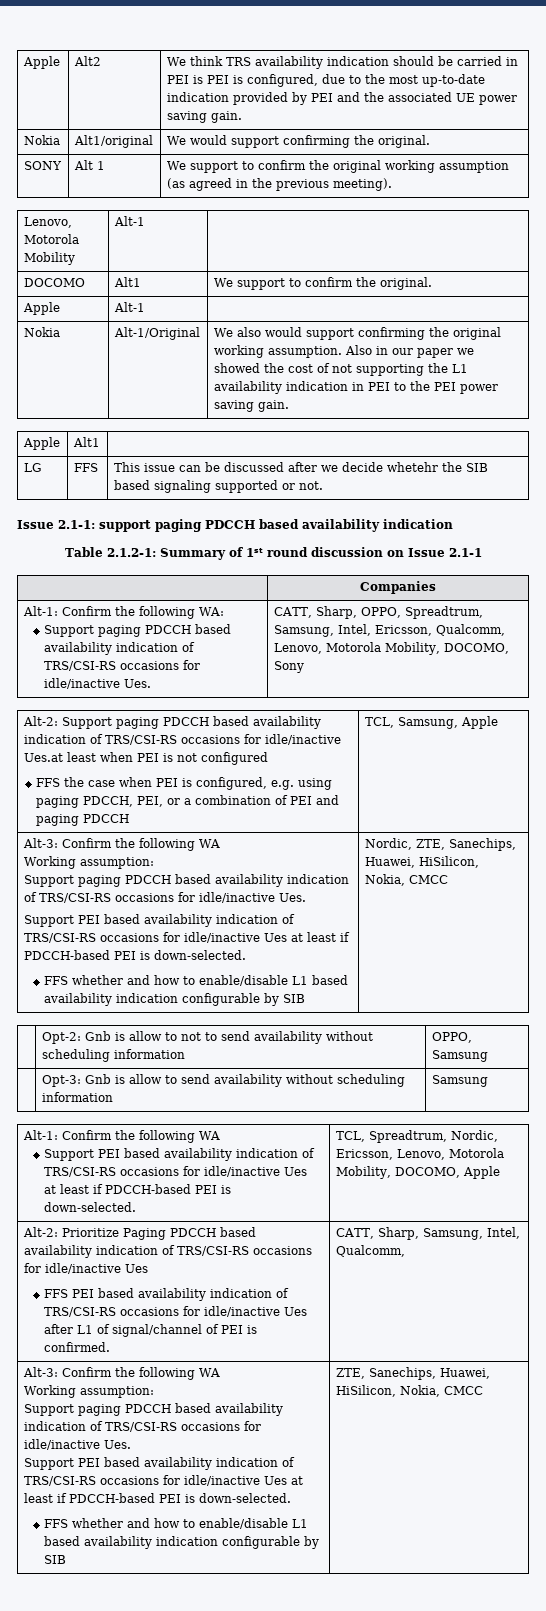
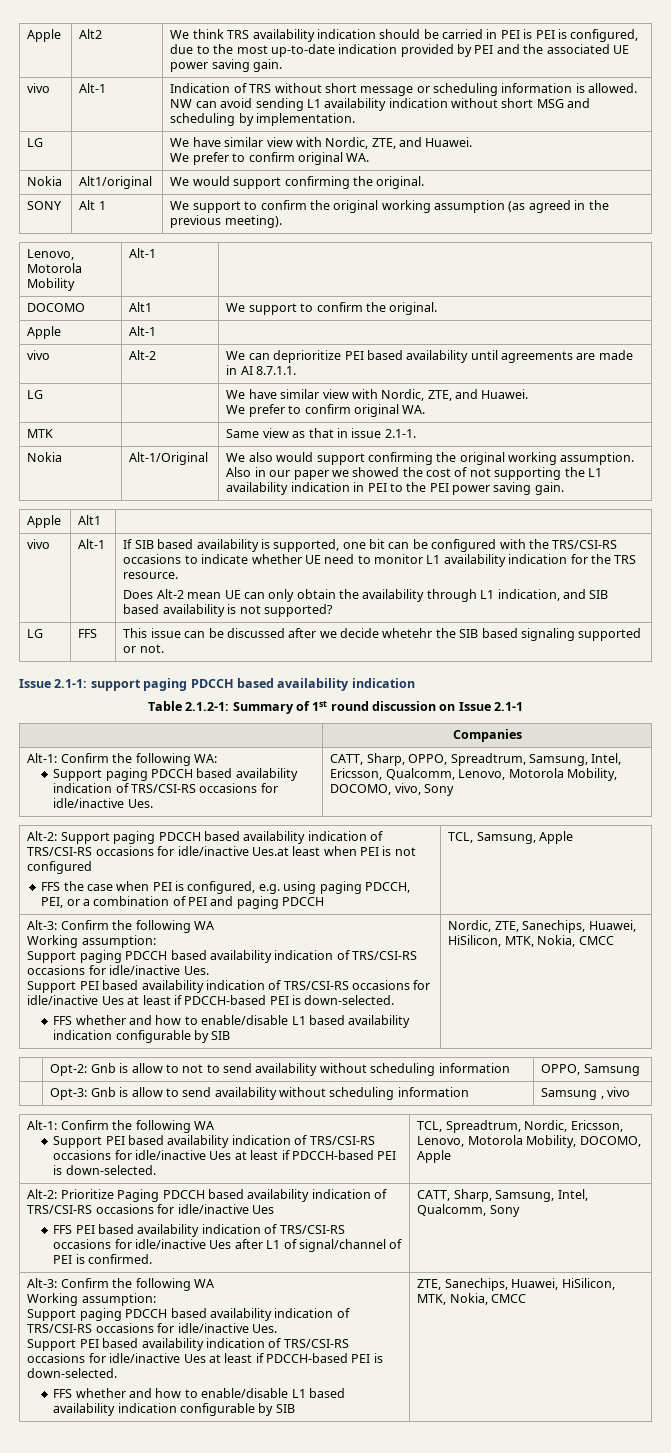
(242, 117) none -> [27,83,51,93] [79,83,107,93] [170,83,638,96] [170,98,591,111] [170,113,356,126] [27,138,44,147] [170,137,473,149] [170,152,370,165] // vivo | Alt-1 | Indication of TRS without short message or scheduling information is allowed. NW can avoid sending L1 availability indication without short MSG and scheduling by implementation. // LG | | We have similar view with Nordic, ZTE, and Huawei. // We prefer to confirm original WA.
(145, 307) none -> [27,350,51,360] [129,350,157,360] [226,350,633,363] [226,365,297,375] [27,390,44,399] [226,389,529,401] [226,404,426,417] [27,429,54,438] [226,428,416,438] // vivo | Alt-2 | We can deprioritize PEI based availability until agreements are made in AI 8.7.1.1. // LG | | We have similar view with Nordic, ZTE, and Huawei. // We prefer to confirm original WA. // MTK | | Same view as that in issue 2.1-1.
(100, 442) none -> [27,539,51,549] [78,539,106,549] [123,539,618,552] [123,554,637,567] [123,572,179,579] [123,589,609,602] [123,604,333,617] // vivo | Alt-1 | If SIB based availability is supported, one bit can be configured with the TRS/CSI-RS occasions to indicate whether UE need to monitor L1 availability indication for the TRS resource. // Does Alt-2 mean UE can only obtain the availability through L1 indication, and SIB based availability is not supported?
(509, 648) none -> [394,783,421,795] vivo,
(479, 862) none -> [504,936,534,947] MTK,
(488, 1081) none -> [600,1087,631,1099] , vivo
(405, 1251) none -> [489,1205,520,1217] Sony
(396, 1391) none -> [417,1294,447,1305] MTK,

